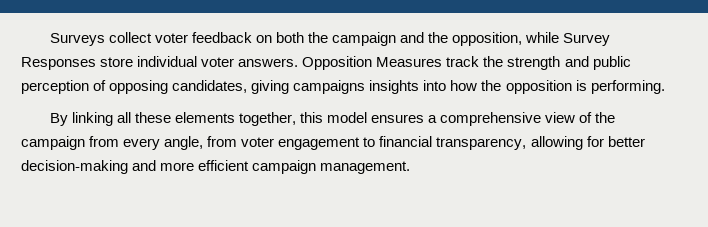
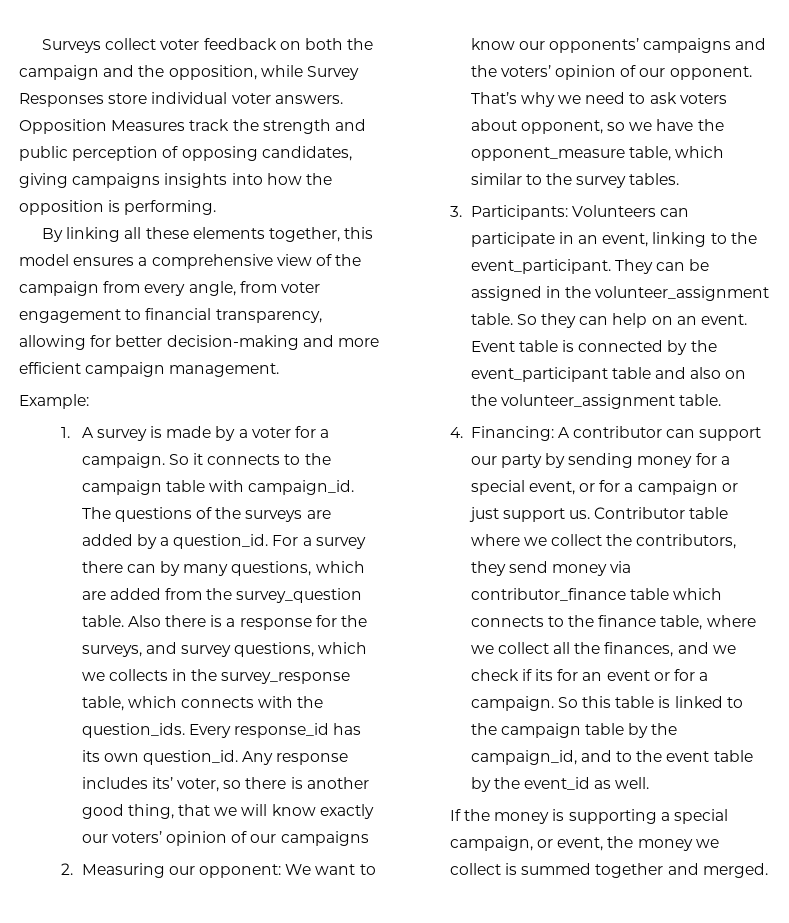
(411, 167) none -> [19,394,89,409] [60,426,330,441] [81,453,331,468] [81,480,355,495] [81,507,331,522] [81,534,366,549] [81,561,365,576] [81,588,363,603] [81,615,368,630] [81,642,368,657] [81,669,351,684] [81,696,324,711] [81,723,362,738] [81,750,349,765] [81,777,369,792] [81,804,374,819] [81,831,369,846] [60,863,376,878] [470,38,767,53] [470,65,752,80] [470,92,727,107] [470,119,724,134] [470,146,725,161] [470,173,680,188] [449,205,690,220] [470,232,757,247] [470,259,710,274] [470,286,770,301] [470,313,748,328] [470,340,717,355] [470,367,747,382] [470,394,722,409] [449,426,762,441] [470,453,730,468] [470,480,738,495] [468,507,729,522] [470,534,737,549] [470,561,632,576] [470,588,723,601] [470,615,756,630] [470,642,736,657] [470,669,709,681] [470,696,743,711] [470,723,678,738] [470,750,753,765] [470,777,650,792] [449,809,728,824] [449,836,719,851] [449,863,768,878] // Example: // 1. A survey is made by a voter for a campaign. So it connects to the campaign table with campaign_id. The questions of the surveys are added by a question_id. For a survey there can by many questions, which are added from the survey_question table. Also there is a response for the surveys, and survey questions, which we collects in the survey_response table, which connects with the question_ids. Every response_id has its own question_id. Any response includes its’ voter, so there is another good thing, that we will know exactly our voters’ opinion of our campaigns // 2. Measuring our opponent: We want to know our opponents’ campaigns and the voters’ opinion of our opponent. That’s why we need to ask voters about opponent, so we have the opponent_measure table, which similar to the survey tables. // 3. Participants: Volunteers can participate in an event, linking to the event_participant. They can be assigned in the volunteer_assignment table. So they can help on an event. Event table is connected by the event_participant table and also on the volunteer_assignment table. // 4. Financing: A contributor can support our party by sending money for a special event, or for a campaign or just support us. Contributor table where we collect the contributors, they send money via contributor_finance table which connects to the finance table, where we collect all the finances, and we check if its for an event or for a campaign. So this table is linked to the campaign table by the campaign_id, and to the event table by the event_id as well. // If the money is supporting a special campaign, or event, the money we collect is summed together and merged.

